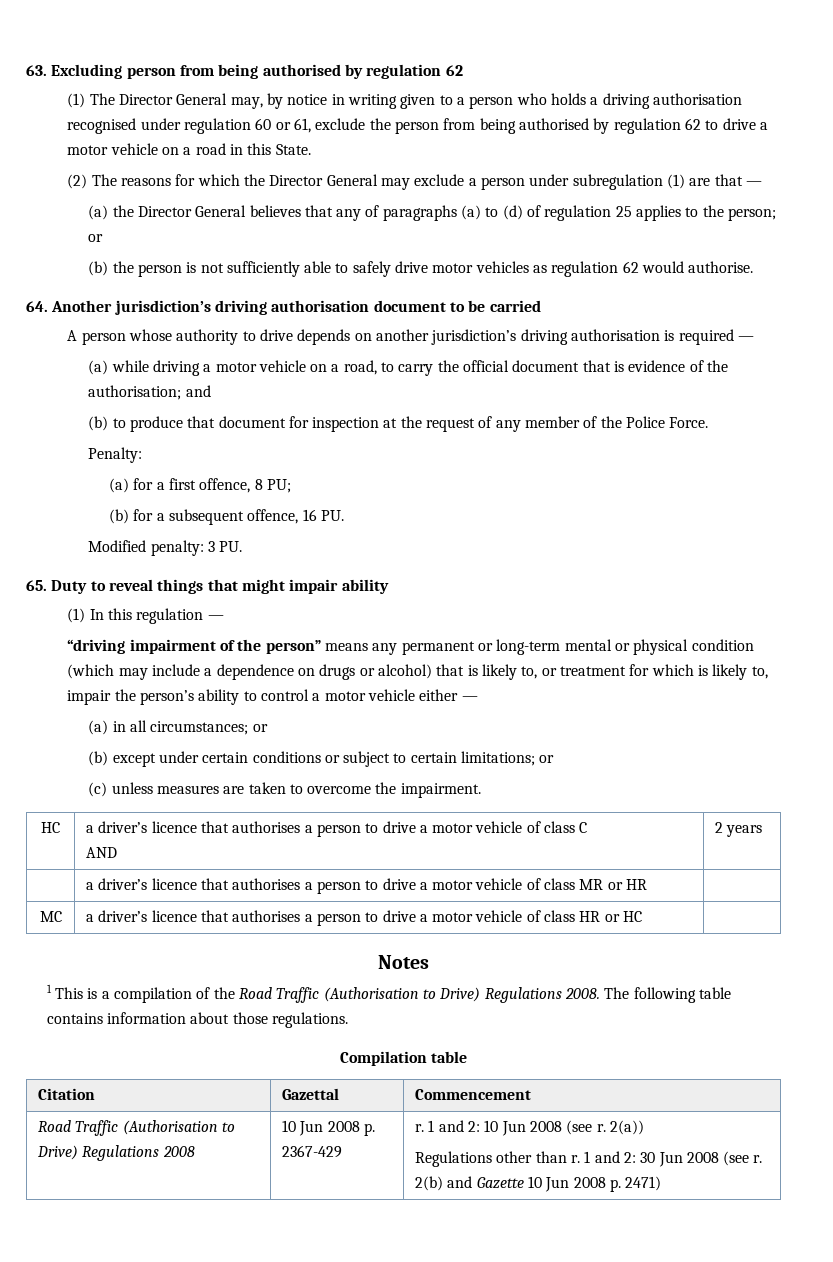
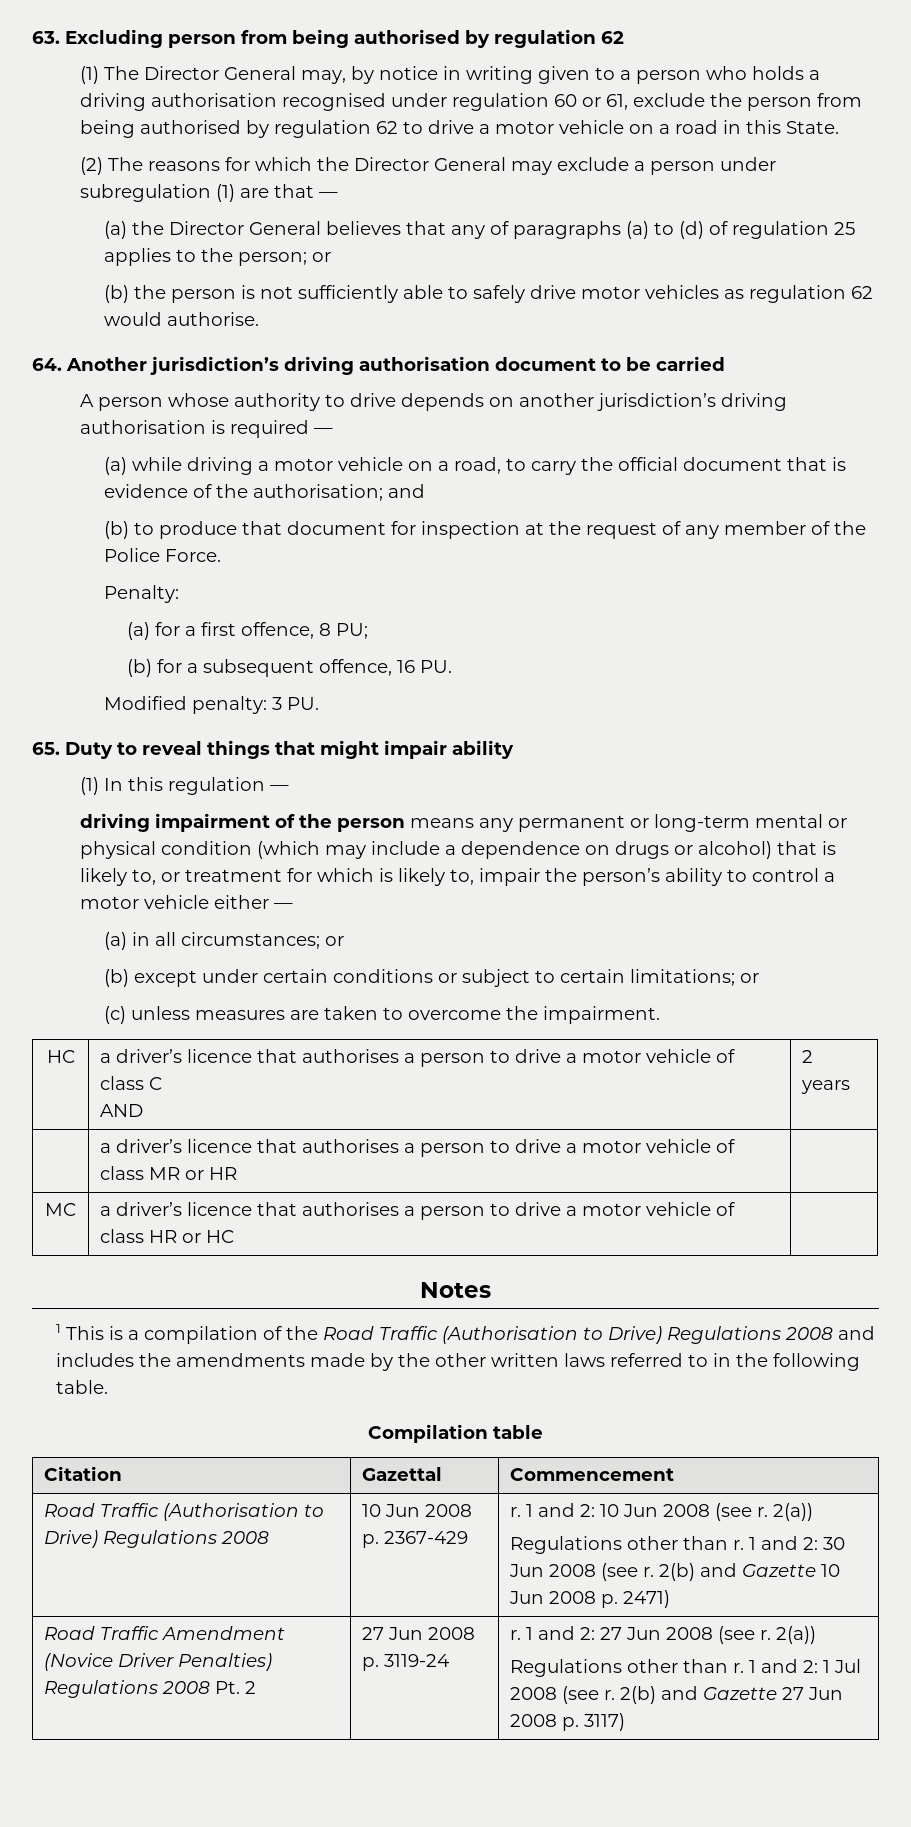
[67,639,126,654] “driving -> [79,813,150,832] driving
[265,640,321,654] person” -> [336,818,405,832] person
[564,987,731,1003] [46,1012,349,1028] 2008. The following table contains information about those regulations. -> [784,1326,875,1340] [55,1353,860,1371] [55,1380,108,1394] 2008 and includes the amendments made by the other written laws referred to in the following table.
(662, 1183) none -> [44,1626,286,1640] [44,1653,273,1671] [44,1680,257,1698] [362,1627,476,1640] [362,1654,450,1671] [510,1626,817,1644] [510,1659,862,1677] [510,1686,844,1704] [510,1713,626,1731] // Road Traffic Amendment (Novice Driver Penalties) Regulations 2008 Pt. 2 | 27 Jun 2008 p. 3119-24 | r. 1 and 2: 27 Jun 2008 (see r. 2(a)) // Regulations other than r. 1 and 2: 1 Jul 2008 (see r. 2(b) and Gazette 27 Jun 2008 p. 3117)

